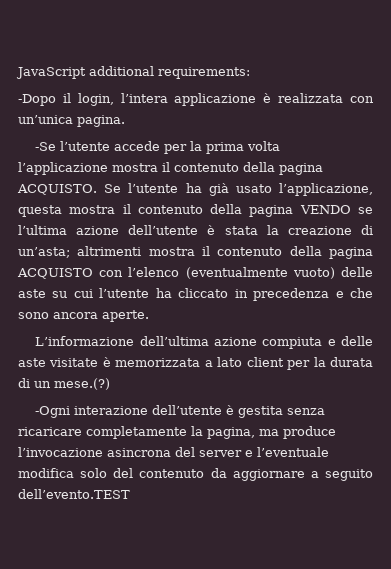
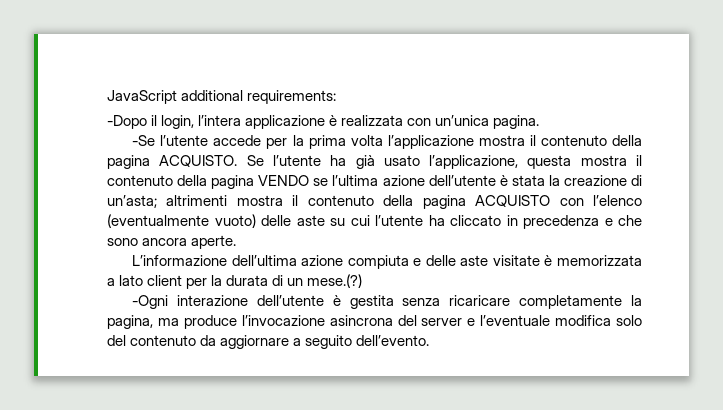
[18,489,130,499] dell’evento.TEST -> [356,335,430,346] dell’evento.

